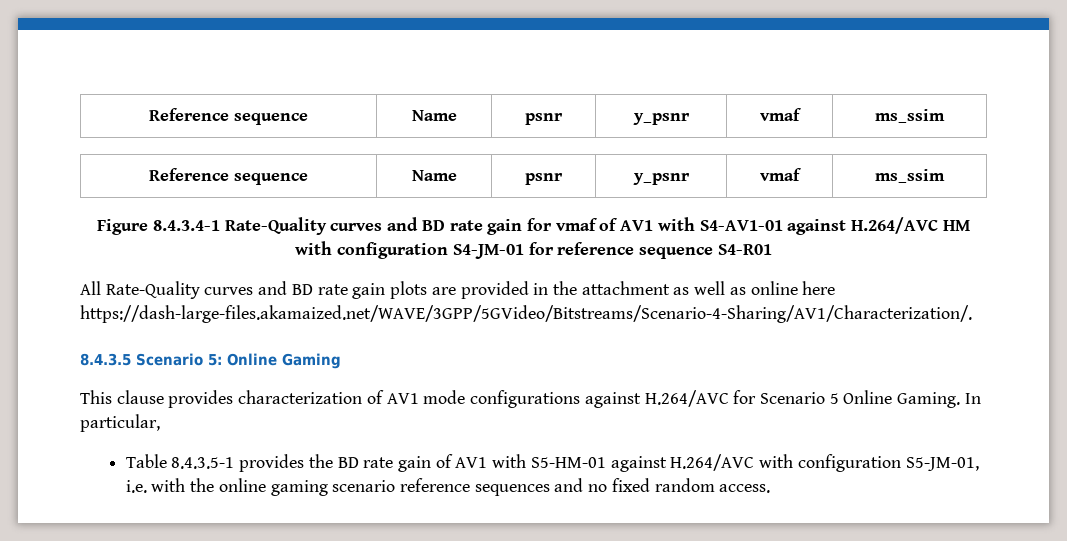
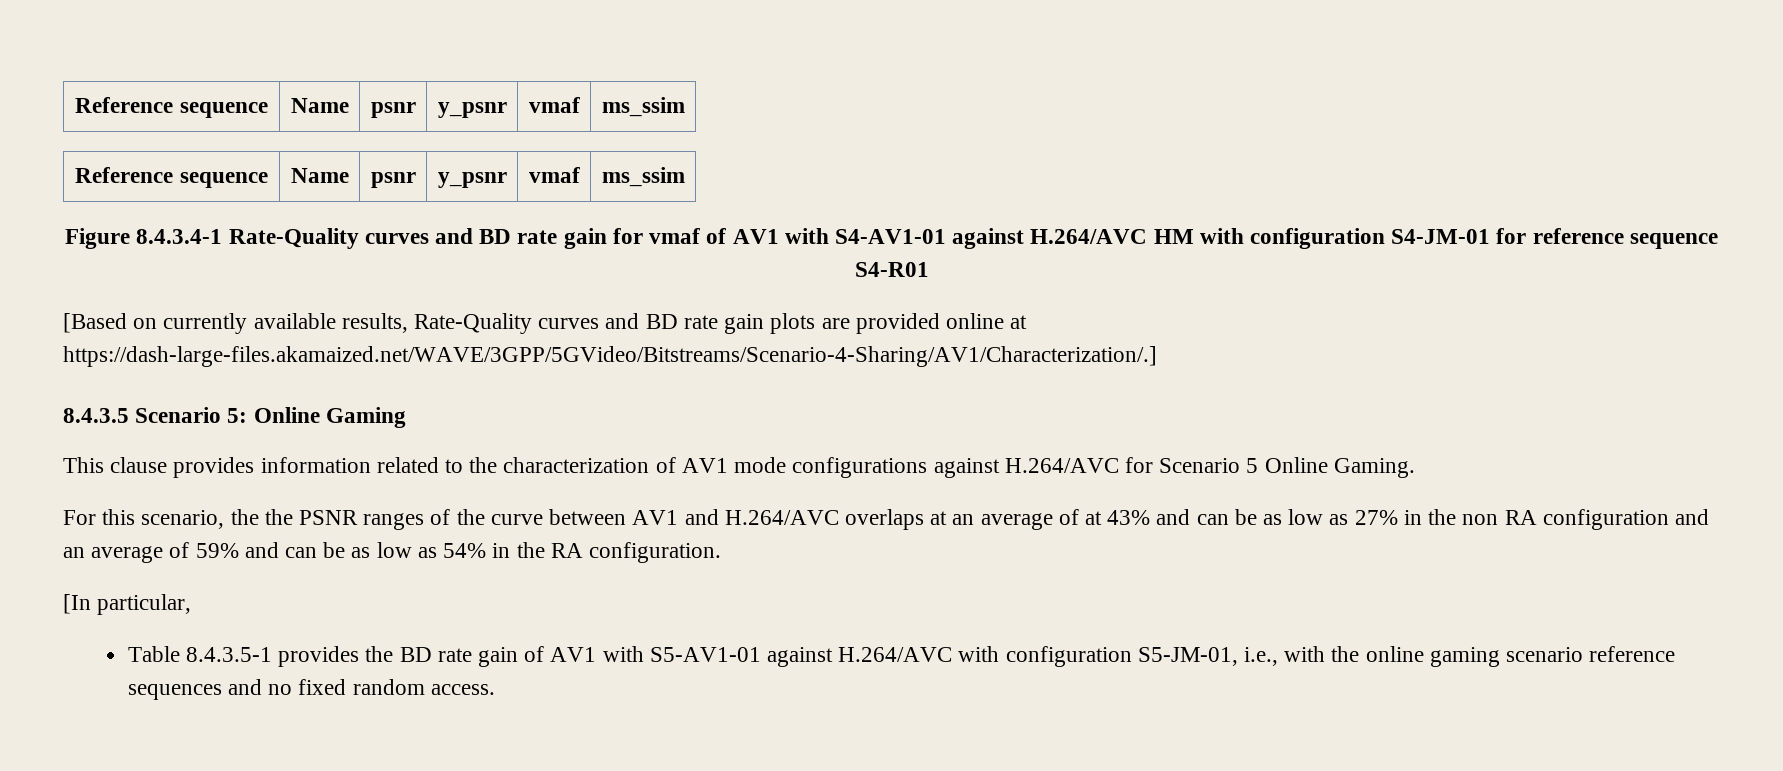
[80,281,101,295] All -> [63,313,408,334] [Based on currently available results,
[533,281,836,295] [80,305,972,323] in the attachment as well as online here https://dash-large-files.akamaized.net/WAVE/3GPP/5GVideo/Bitstreams/Scenario-4-Sharing/AV1/Characterization/. -> [945,313,1028,329] [63,346,1157,367] online at https://dash-large-files.akamaized.net/WAVE/3GPP/5GVideo/Bitstreams/Scenario-4-Sharing/AV1/Characterization/.]
(234, 399) none -> [260,457,498,473] information related to the
[964,393,981,404] In -> [63,509,1709,530] [63,542,721,563] [63,594,91,614] // For this scenario, the the PSNR ranges of the curve between AV1 and H.264/AVC overlaps at an average of at 43% and can be as low as 27% in the non RA configuration and an average of 59% and can be as low as 54% in the RA configuration. // [In
[530,457,606,468] S5-HM-01 -> [649,647,761,662] S5-AV1-01
[125,480,147,493] i.e. -> [1244,647,1279,666] i.e.,

